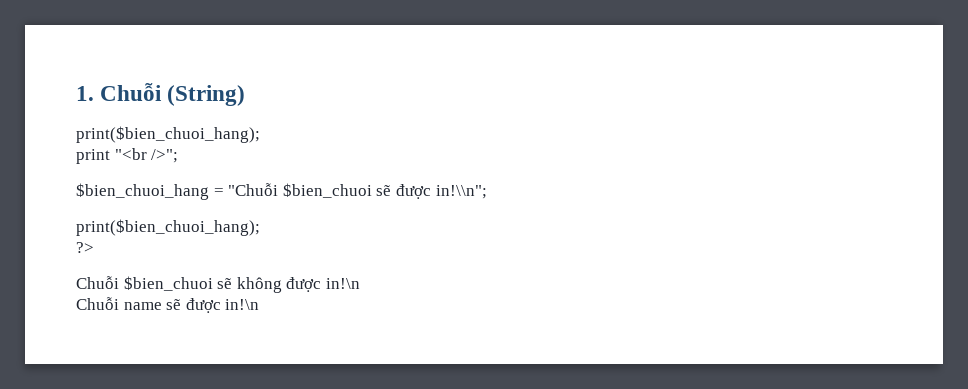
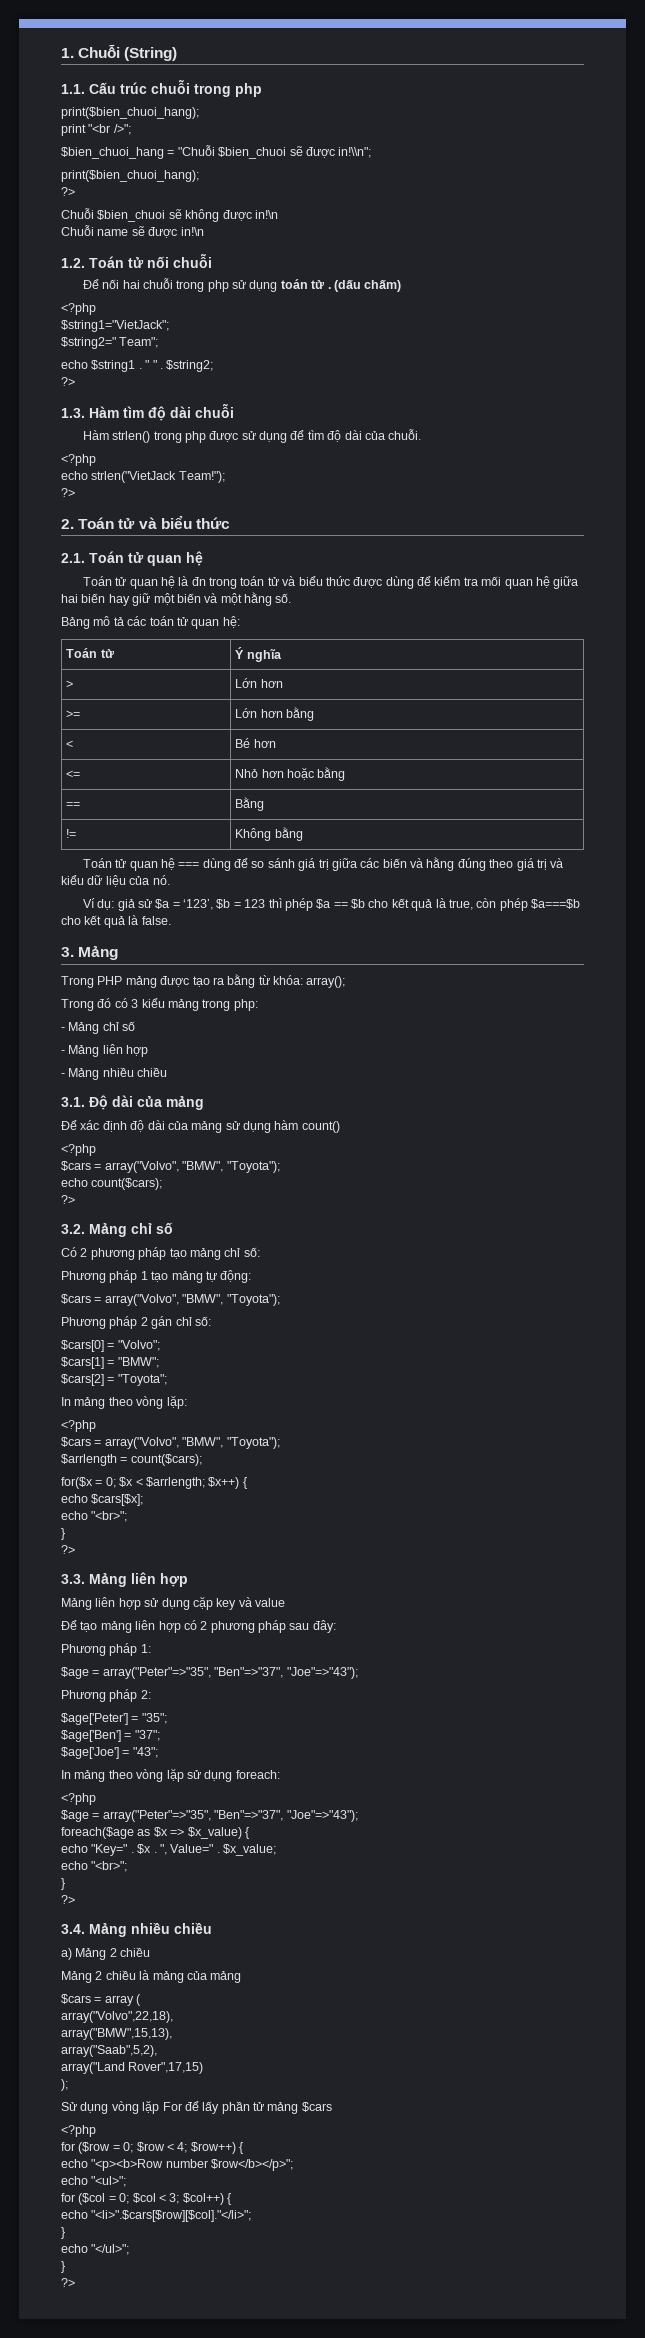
(246, 95) none -> [61,80,262,97] // 1.1. Cấu trúc chuỗi trong php
(260, 304) none -> [61,254,212,268] [82,278,402,292] [61,303,96,315] [61,320,169,332] [61,337,159,349] [61,360,214,372] [61,377,75,386] [61,404,234,421] [82,429,422,443] [61,454,96,466] [61,471,225,483] [61,488,75,497] [61,515,230,529] [61,551,203,566] [82,576,579,589] [61,592,292,606] [61,616,240,629] [66,648,115,658] [235,647,282,662] [66,680,74,688] [235,678,283,688] [66,710,81,718] [235,707,314,721] [66,740,74,748] [235,738,276,748] [66,770,81,778] [235,767,346,781] [66,802,81,808] [235,797,265,811] [66,829,77,838] [235,827,303,841] [82,857,564,871] [61,875,170,887] [82,898,581,911] [61,915,171,928] [61,946,119,960] [61,974,346,988] [61,998,258,1011] [61,1021,136,1034] [61,1044,149,1057] [61,1067,168,1080] [61,1095,204,1110] [61,1120,340,1133] [61,1144,96,1156] [61,1161,280,1173] [61,1178,163,1190] [61,1195,75,1204] [61,1222,173,1237] [61,1247,260,1260] [61,1270,252,1283] [61,1294,280,1306] [61,1316,211,1329] [61,1340,160,1352] [61,1357,159,1369] [61,1374,167,1386] [61,1395,187,1409] [61,1420,96,1432] [61,1437,280,1449] [61,1454,202,1466] [61,1477,247,1489] [61,1494,144,1506] [61,1511,128,1522] [61,1528,65,1540] [61,1545,75,1554] [61,1572,188,1587] [61,1596,285,1610] [61,1620,336,1633] [61,1643,151,1656] [61,1667,358,1679] [61,1689,151,1702] [61,1713,167,1725] [61,1730,160,1742] [61,1747,158,1759] [61,1768,280,1782] [61,1793,96,1805] [61,1810,358,1822] [61,1827,249,1839] [61,1844,276,1856] [61,1861,128,1872] [61,1878,65,1890] [61,1895,75,1904] [61,1923,212,1937] [61,1947,151,1960] [61,1970,242,1983] [61,1994,142,2006] [61,2011,173,2023] [61,2028,172,2040] [61,2045,157,2057] [61,2062,204,2074] [61,2079,68,2091] [61,2100,332,2114] [61,2125,96,2137] [61,2142,243,2154] [61,2159,294,2171] [61,2176,127,2187] [61,2193,231,2205] [61,2210,252,2222] [61,2227,65,2239] [61,2244,130,2255] [61,2261,65,2273] [61,2278,75,2287] // 1.2. Toán tử nối chuỗi // Để nối hai chuỗi trong php sử dụng toán tử . (dấu chấm) // <?php // $string1="VietJack"; // $string2=" Team"; // echo $string1 . " " . $string2; // ?> // 1.3. Hàm tìm độ dài chuỗi // Hàm strlen() trong php được sử dụng để tìm độ dài của chuỗi. // <?php // echo strlen("VietJack Team!"); // ?> // 2. Toán tử và biểu thức // 2.1. Toán tử quan hệ // Toán tử quan hệ là đn trong toán tử và biểu thức được dùng để kiểm tra mối quan hệ giữa hai biến hay giữ một biến và một hằng số. // Bảng mô tả các toán tử quan hệ: // Toán tử | Ý nghĩa // > | Lớn hơn // >= | Lớn hơn bằng // < | Bé hơn // <= | Nhỏ hơn hoặc bằng // == | Bằng // != | Không bằng // Toán tử quan hệ === dùng để so sánh giá trị giữa các biến và hằng đúng theo giá trị và kiểu dữ liệu của nó. // Ví dụ: giả sử $a = ‘123’, $b = 123 thì phép $a == $b cho kết quả là true, còn phép $a===$b cho kết quả là false. // 3. Mảng // Trong PHP mảng được tạo ra bằng từ khóa: array(); // Trong đó có 3 kiểu mảng trong php: // - Mảng chỉ số // - Mảng liên hợp // - Mảng nhiều chiều // 3.1. Độ dài của mảng // Để xác định độ dài của mảng sử dụng hàm count() // <?php // $cars = array("Volvo", "BMW", "Toyota"); // echo count($cars); // ?> // 3.2. Mảng chỉ số // Có 2 phương pháp tạo mảng chỉ số: // Phương pháp 1 tạo mảng tự động: // $cars = array("Volvo", "BMW", "Toyota"); // Phương pháp 2 gán chỉ số: // $cars[0] = "Volvo"; // $cars[1] = "BMW"; // $cars[2] = "Toyota"; // In mảng theo vòng lặp: // <?php // $cars = array("Volvo", "BMW", "Toyota"); // $arrlength = count($cars); // for($x = 0; $x < $arrlength; $x++) { // echo $cars[$x]; // echo "<br>"; // } // ?> // 3.3. Mảng liên hợp // Mảng liên hợp sử dụng cặp key và value // Để tạo mảng liên hợp có 2 phương pháp sau đây: // Phương pháp 1: // $age = array("Peter"=>"35", "Ben"=>"37", "Joe"=>"43"); // Phương pháp 2: // $age['Peter'] = "35"; // $age['Ben'] = "37"; // $age['Joe'] = "43"; // In mảng theo vòng lặp sử dụng foreach: // <?php // $age = array("Peter"=>"35", "Ben"=>"37", "Joe"=>"43"); // foreach($age as $x => $x_value) { // echo "Key=" . $x . ", Value=" . $x_value; // echo "<br>"; // } // ?> // 3.4. Mảng nhiều chiều // a) Mảng 2 chiều // Mảng 2 chiều là mảng của mảng // $cars = array ( // array("Volvo",22,18), // array("BMW",15,13), // array("Saab",5,2), // array("Land Rover",17,15) // ); // Sử dụng vòng lặp For để lấy phần tử mảng $cars // <?php // for ($row = 0; $row < 4; $row++) { // echo "<p><b>Row number $row</b></p>"; // echo "<ul>"; // for ($col = 0; $col < 3; $col++) { // echo "<li>".$cars[$row][$col]."</li>"; // } // echo "</ul>"; // } // ?>

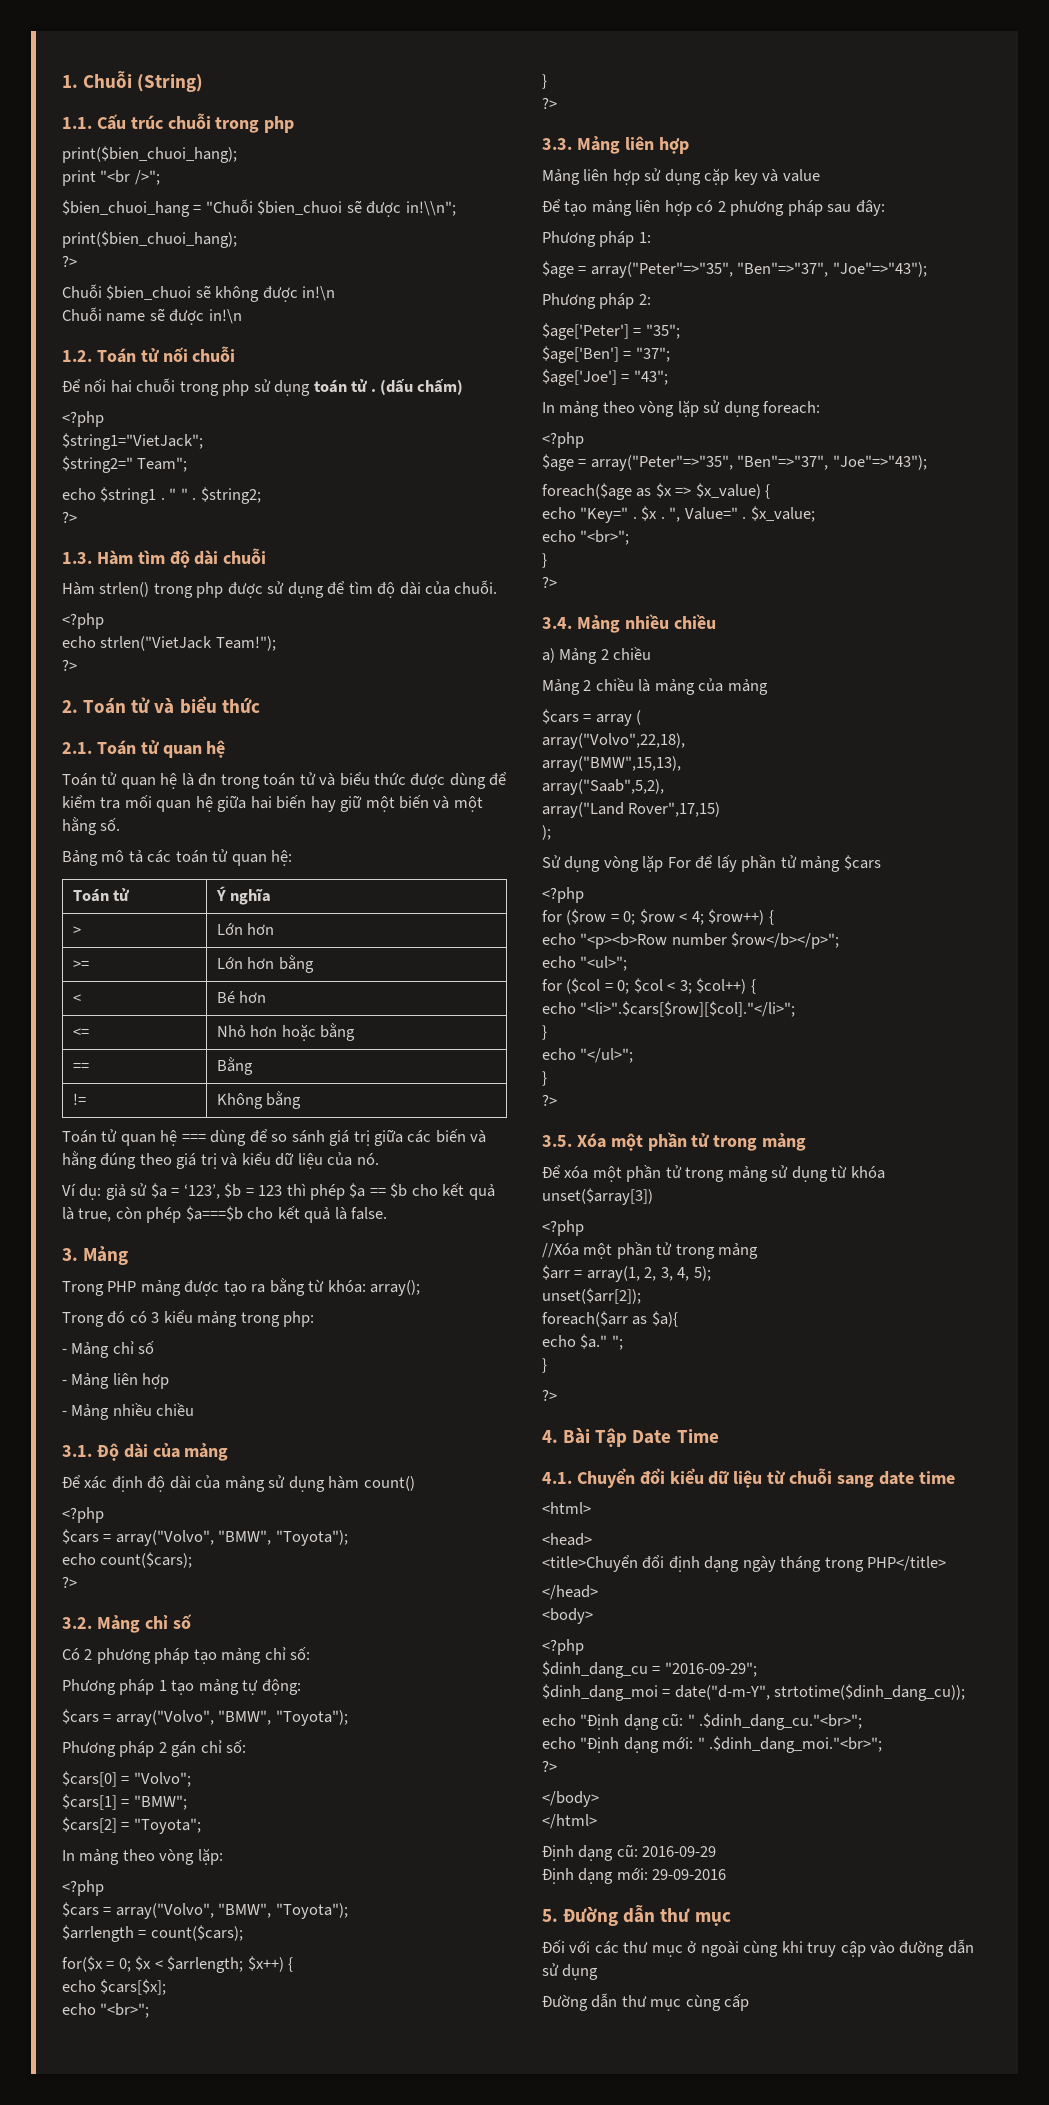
(75, 2282) none -> [542,1132,807,1151] [542,1165,885,1182] [542,1188,653,1205] [542,1220,584,1236] [542,1242,759,1259] [542,1265,711,1282] [542,1288,641,1304] [542,1311,678,1327] [542,1334,623,1350] [542,1358,547,1373] [542,1389,557,1401] [542,1428,719,1447] [542,1468,955,1488] [542,1502,591,1514] [542,1533,592,1546] [542,1555,947,1572] [542,1585,598,1600] [542,1608,593,1624] [542,1639,584,1655] [542,1661,757,1678] [542,1684,966,1701] [542,1713,863,1730] [542,1736,883,1753] [542,1760,557,1772] [542,1791,599,1807] [542,1814,597,1829] [542,1844,717,1861] [542,1868,727,1884] [542,1905,731,1926] [542,1939,974,1957] [542,1963,599,1980] [542,1993,750,2011] // 3.5. Xóa một phần tử trong mảng // Để xóa một phần tử trong mảng sử dụng từ khóa unset($array[3]) // <?php // //Xóa một phần tử trong mảng // $arr = array(1, 2, 3, 4, 5); // unset($arr[2]); // foreach($arr as $a){ // echo $a." "; // } // ?> // 4. Bài Tập Date Time // 4.1. Chuyển đổi kiểu dữ liệu từ chuỗi sang date time // <html> // <head> // <title>Chuyển đổi định dạng ngày tháng trong PHP</title> // </head> // <body> // <?php // $dinh_dang_cu = "2016-09-29"; // $dinh_dang_moi = date("d-m-Y", strtotime($dinh_dang_cu)); // echo "Định dạng cũ: " .$dinh_dang_cu."<br>"; // echo "Định dạng mới: " .$dinh_dang_moi."<br>"; // ?> // </body> // </html> // Định dạng cũ: 2016-09-29 // Định dạng mới: 29-09-2016 // 5. Đường dẫn thư mục // Đối với các thư mục ở ngoài cùng khi truy cập vào đường dẫn sử dụng // Đường dẫn thư mục cùng cấp

